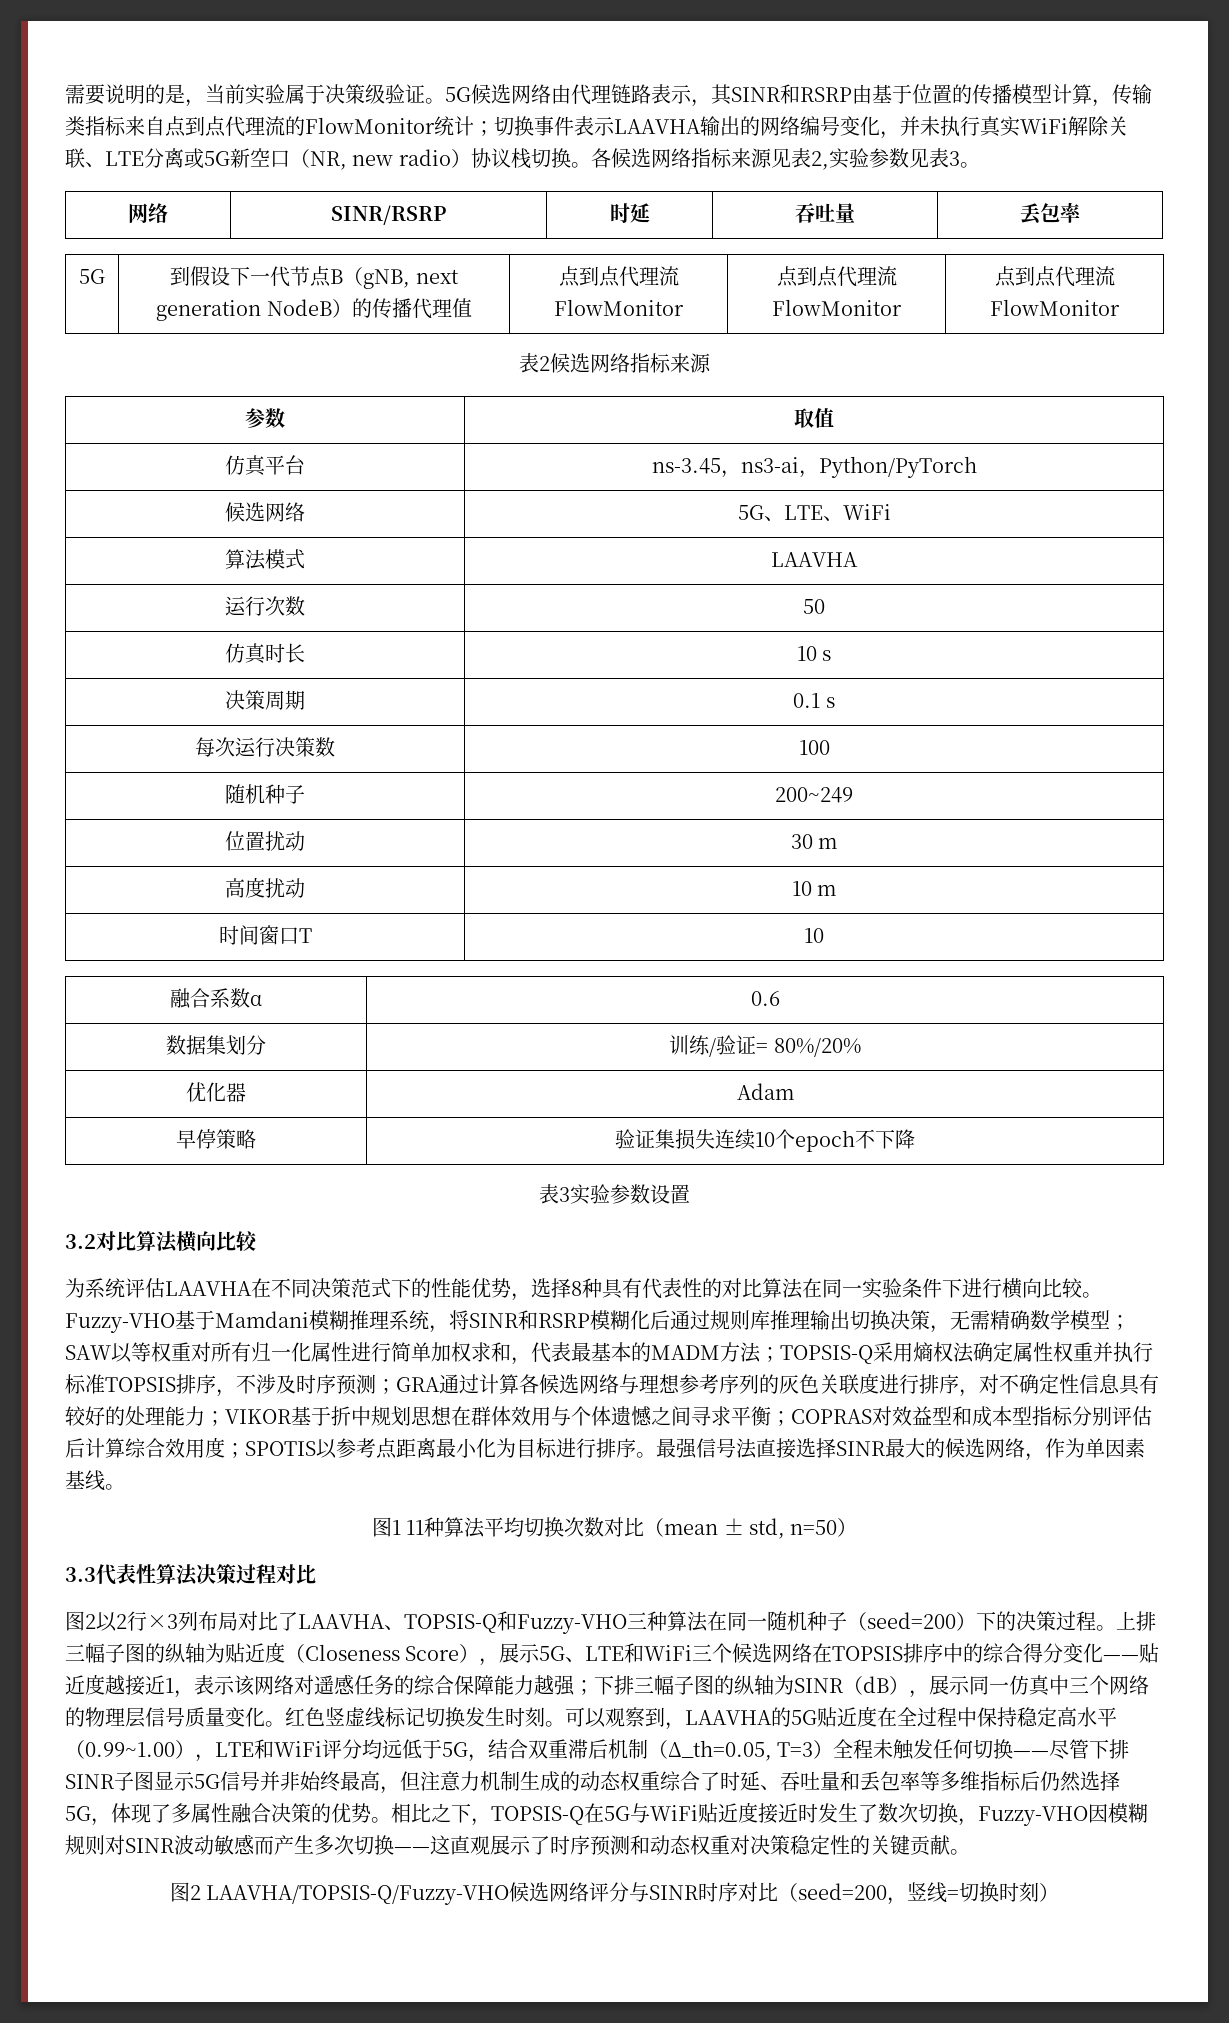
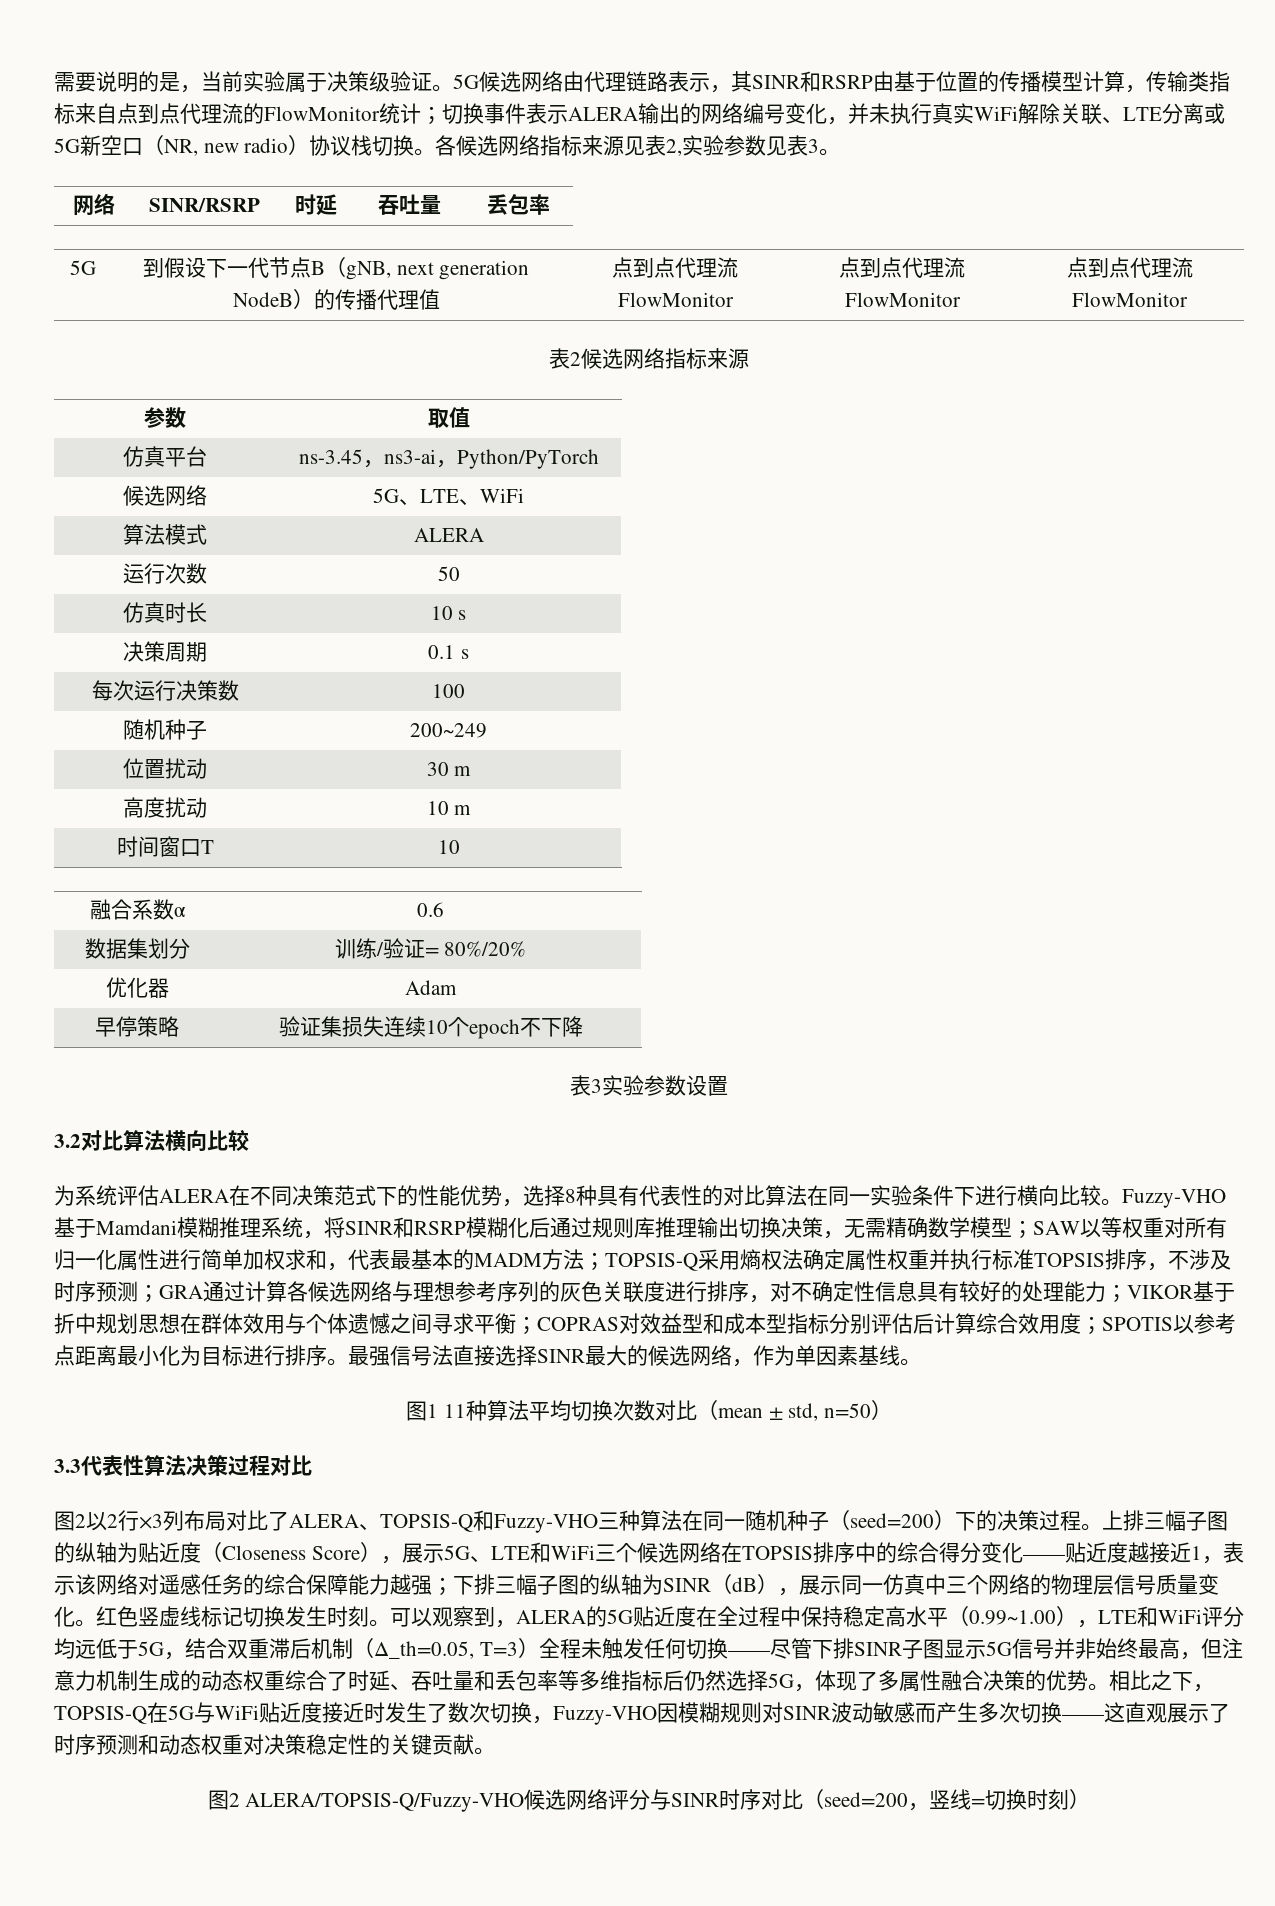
[614,119,701,134] LAAVHA -> [568,107,638,121] ALERA
[771,552,858,567] LAAVHA -> [413,528,484,542] ALERA
[165,1281,252,1296] LAAVHA -> [159,1189,229,1203] ALERA
[298,1614,385,1629] LAAVHA -> [289,1514,359,1528] ALERA
[685,1710,772,1725] LAAVHA -> [516,1610,586,1624] ALERA
[206,1885,510,1905] LAAVHA/TOPSIS-Q/Fuzzy-VHO -> [245,1793,525,1812] ALERA/TOPSIS-Q/Fuzzy-VHO

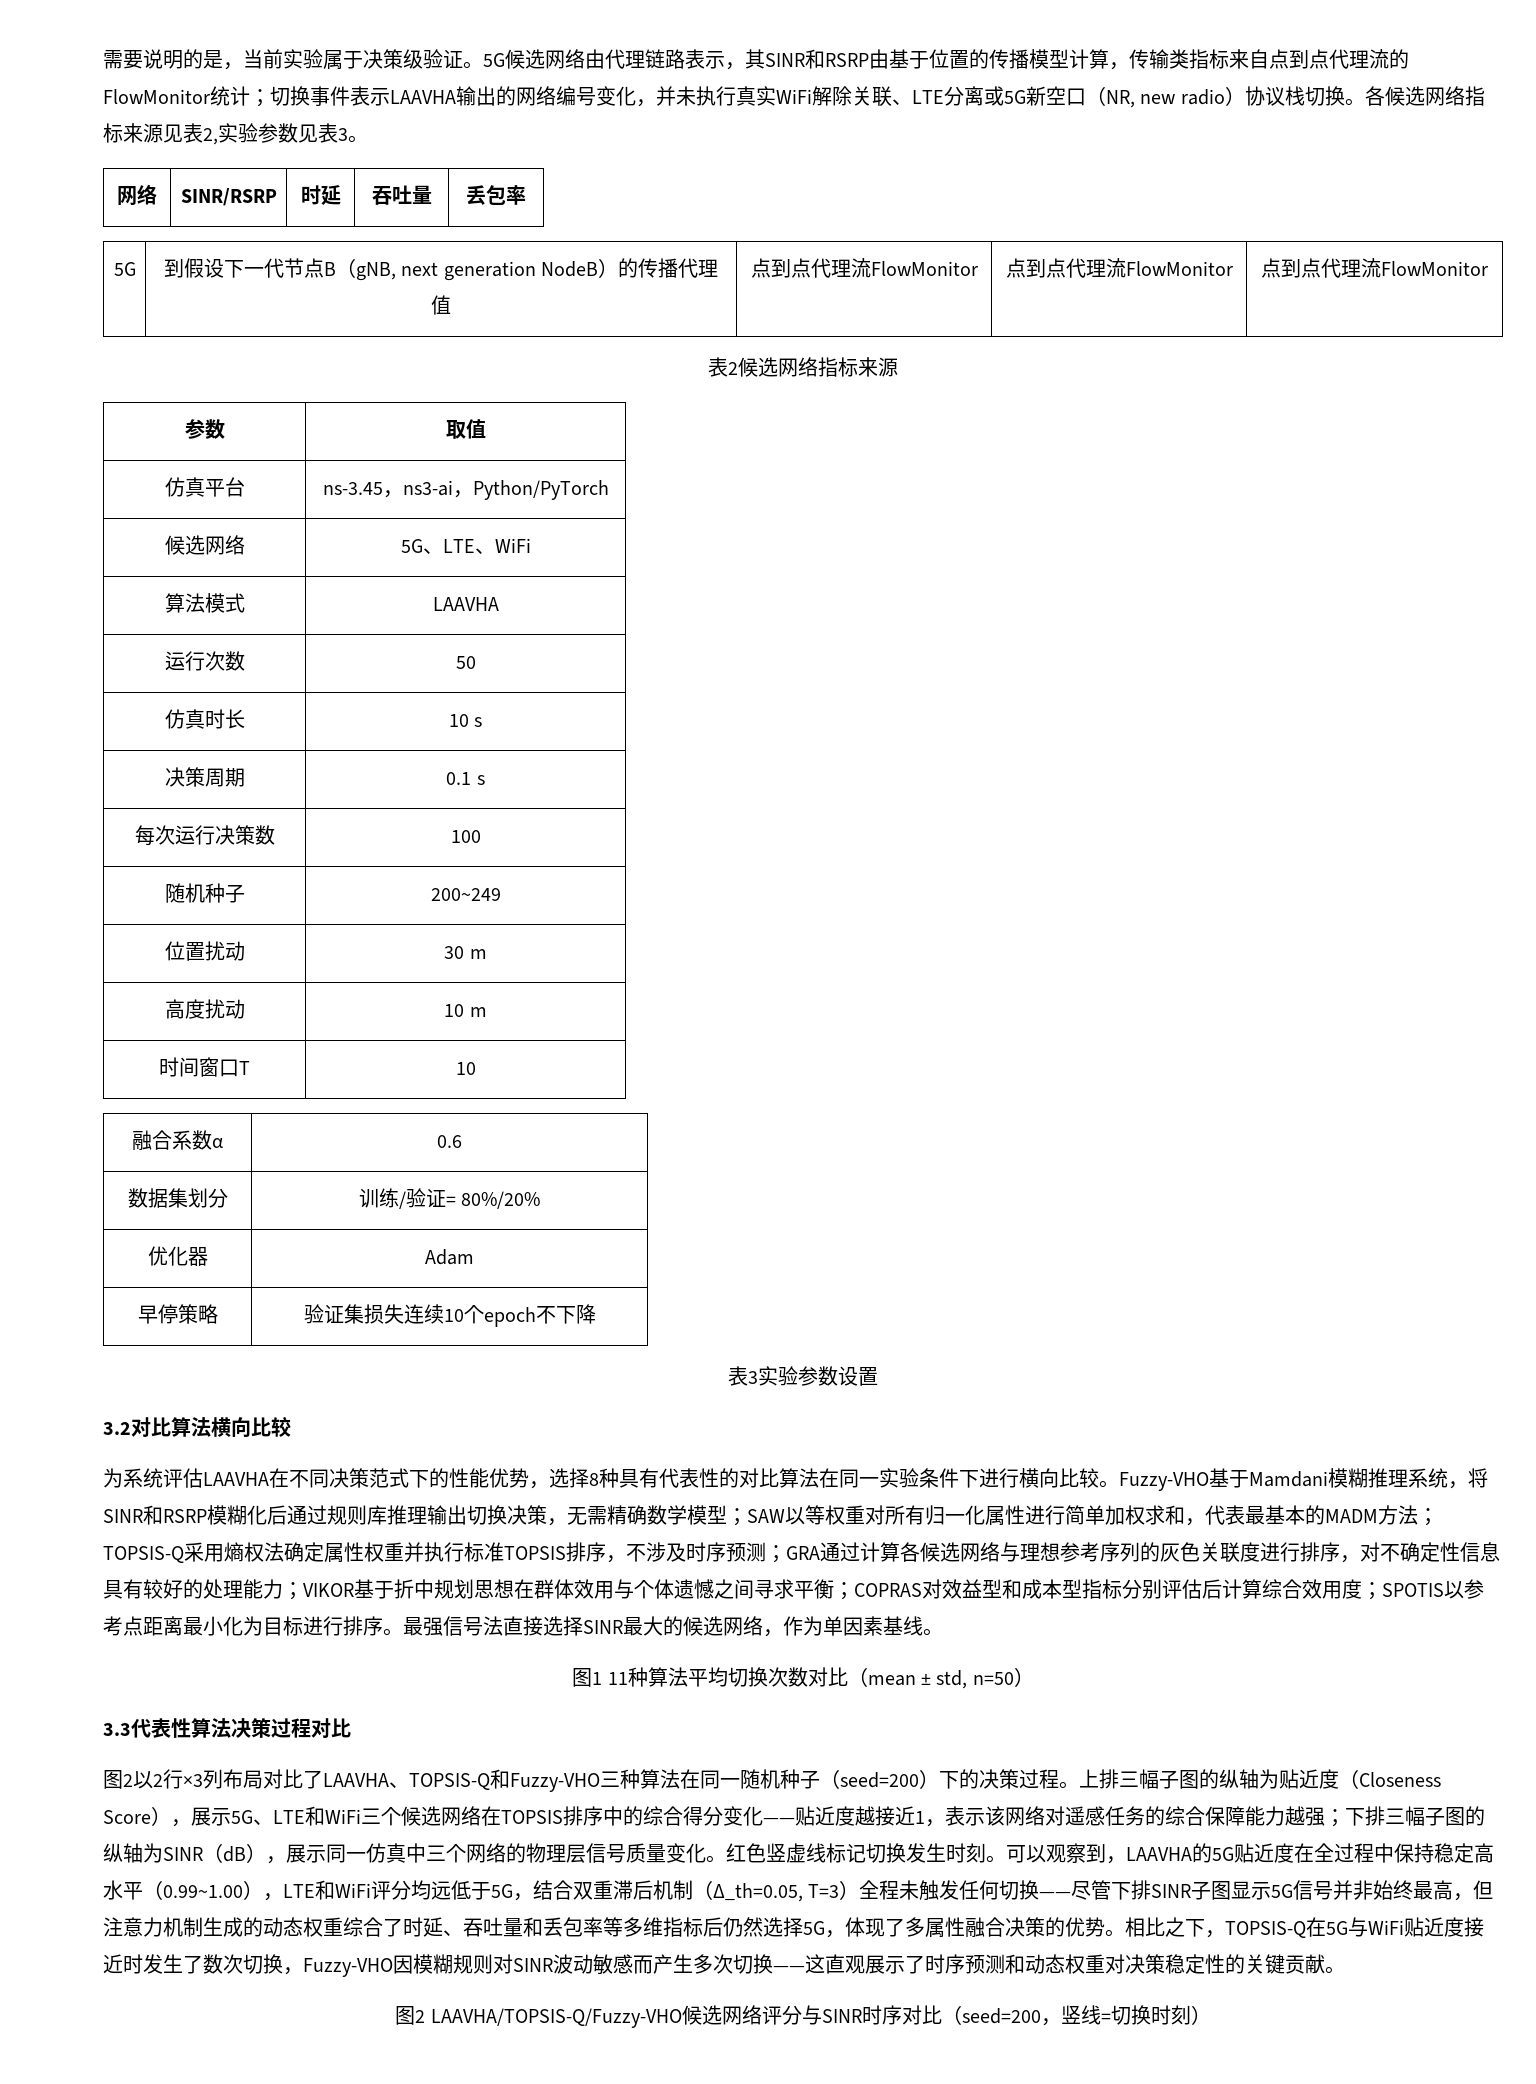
[568,107,638,121] ALERA -> [390,90,456,104] LAAVHA
[413,528,484,542] ALERA -> [432,597,499,611] LAAVHA
[159,1189,229,1203] ALERA -> [203,1472,269,1486] LAAVHA
[289,1514,359,1528] ALERA -> [323,1773,389,1787] LAAVHA
[516,1610,586,1624] ALERA -> [1126,1847,1192,1861] LAAVHA
[245,1793,525,1812] ALERA/TOPSIS-Q/Fuzzy-VHO -> [430,2008,682,2028] LAAVHA/TOPSIS-Q/Fuzzy-VHO

